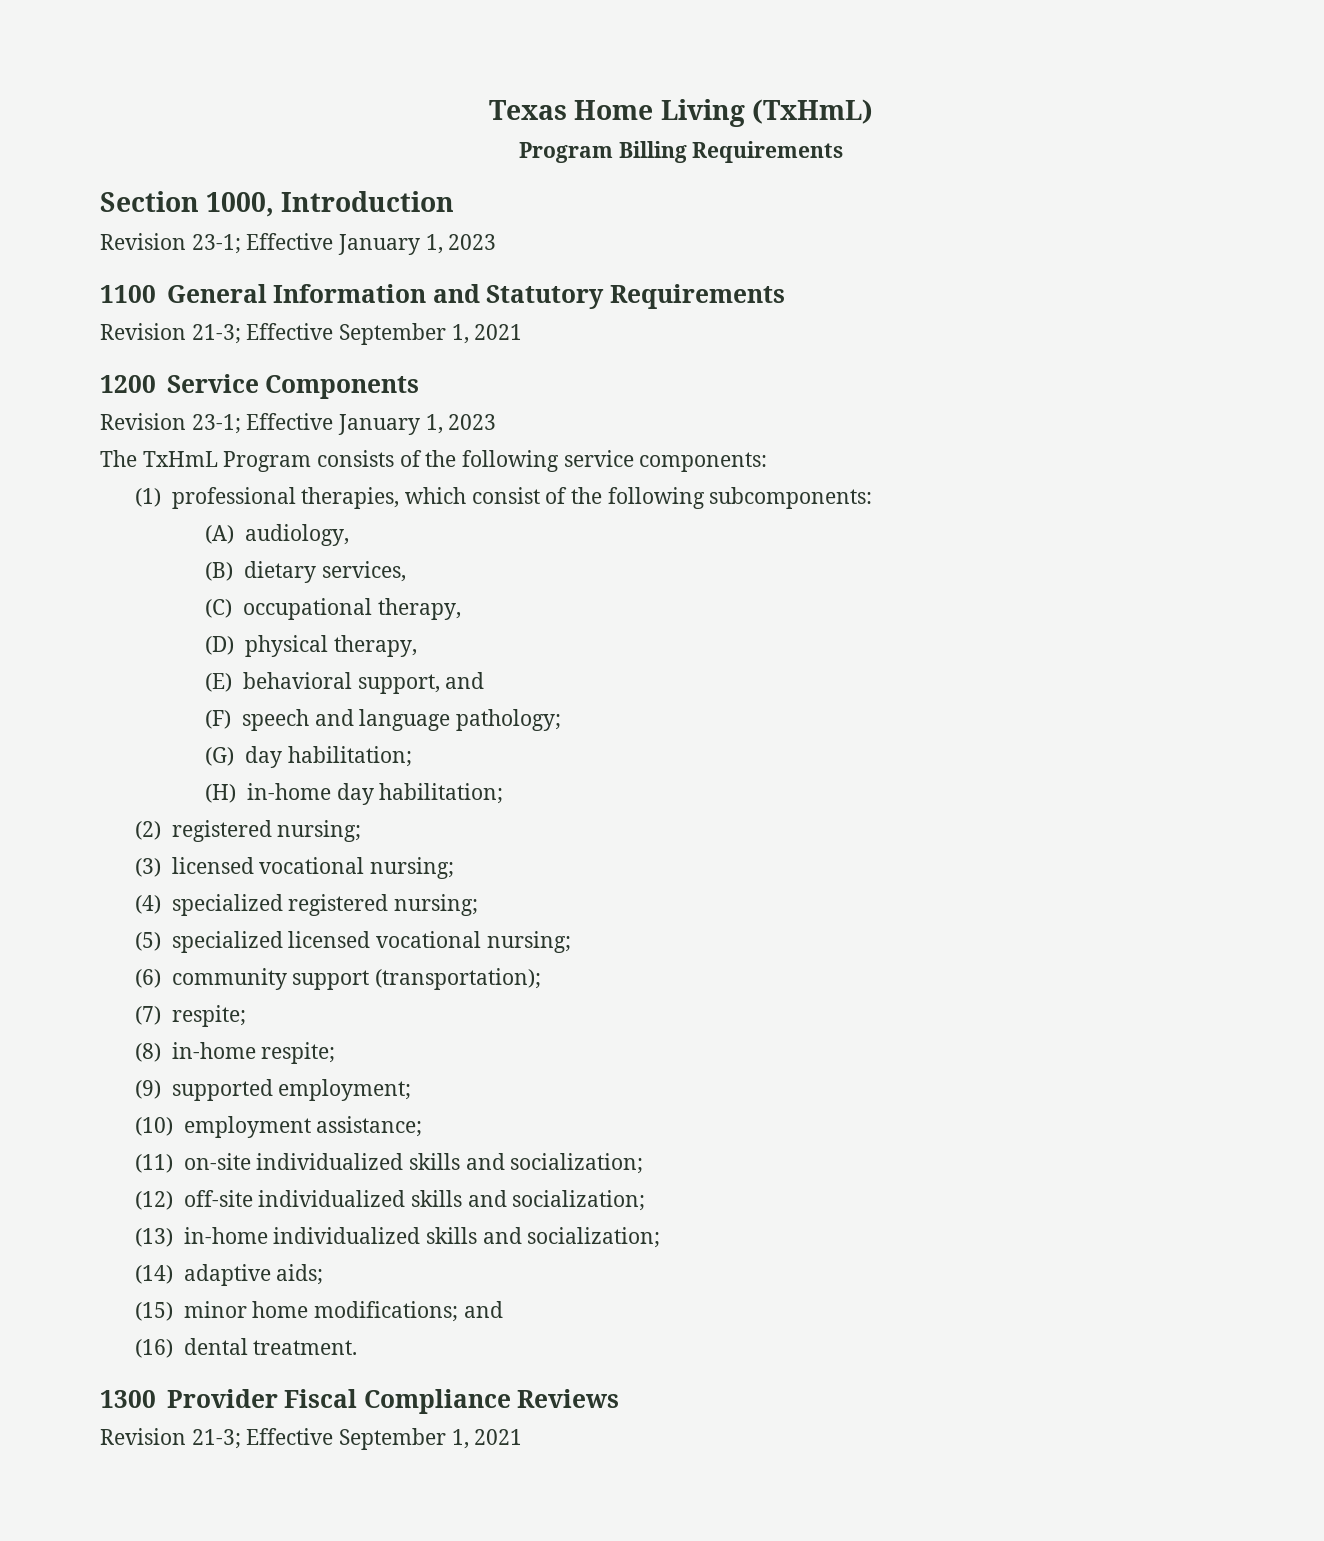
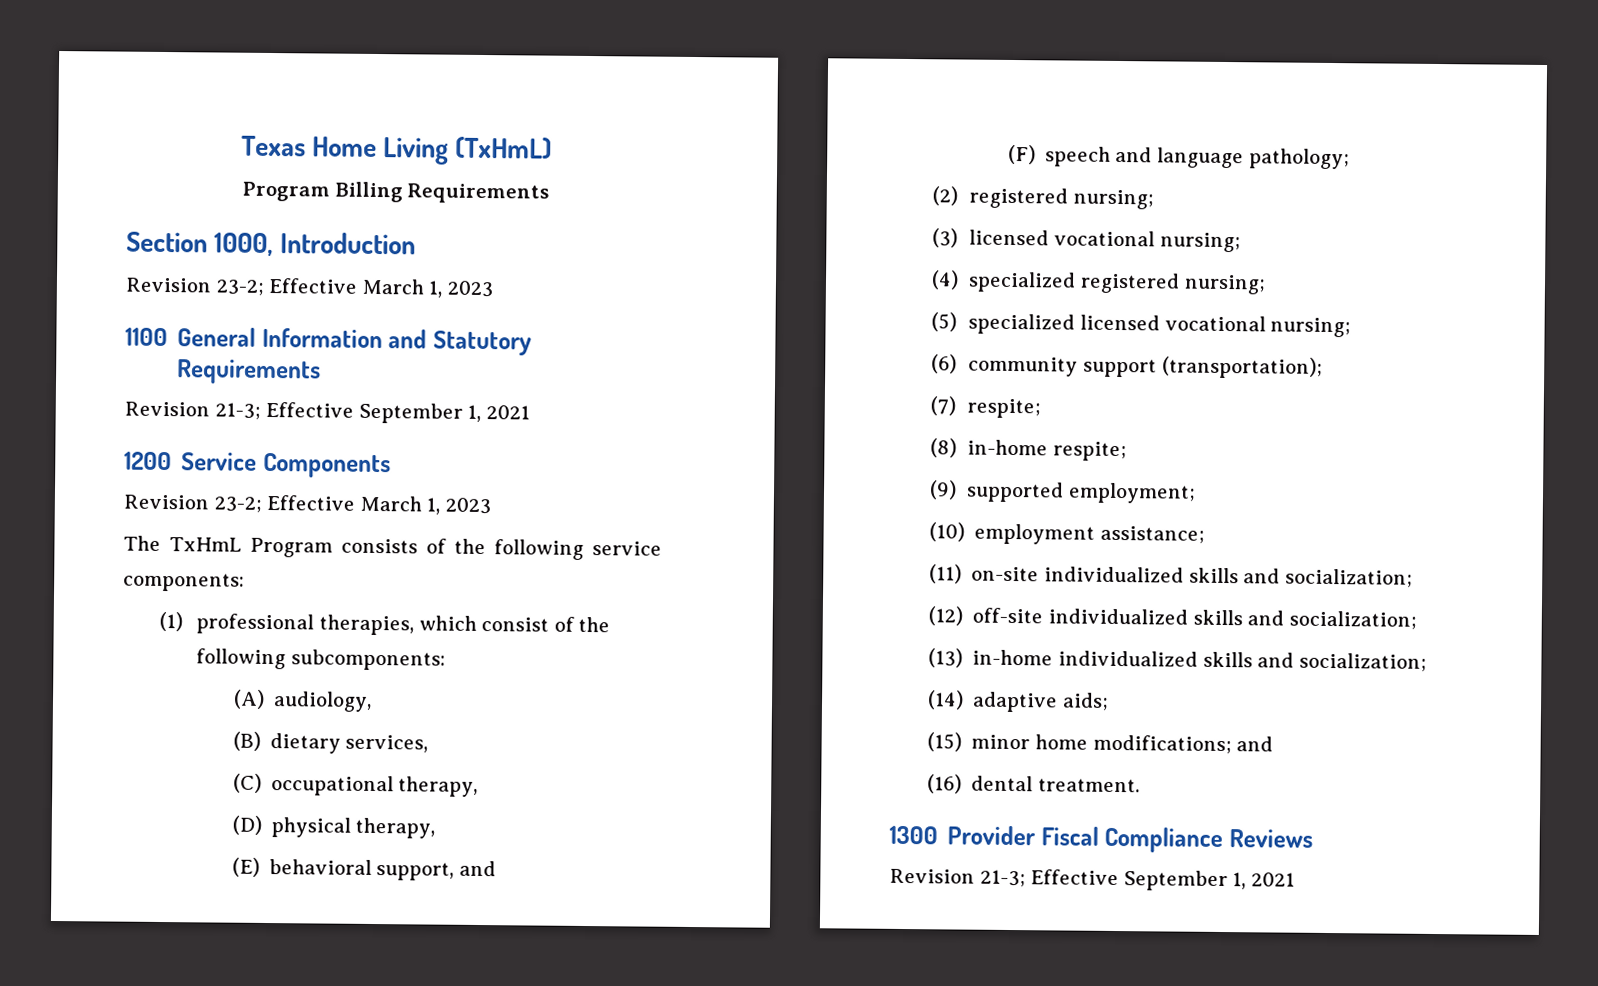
[191,233,421,255] 23-1; Effective January -> [215,277,424,296] 23-2; Effective March
[191,413,421,435] 23-1; Effective January -> [213,494,422,513] 23-2; Effective March
[205,746,412,768] [205,783,504,805] // (G) day habilitation; // (H) in-home day habilitation; -> (1350, 159) none

